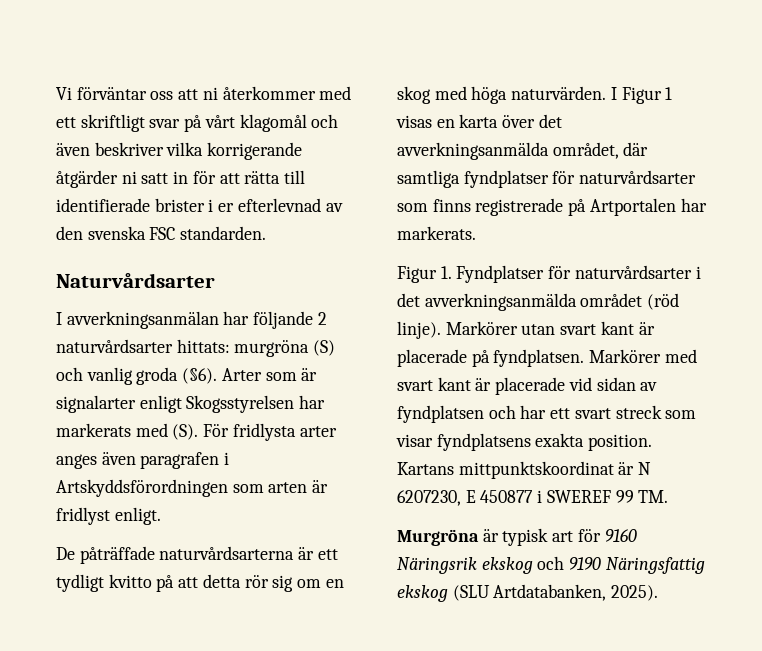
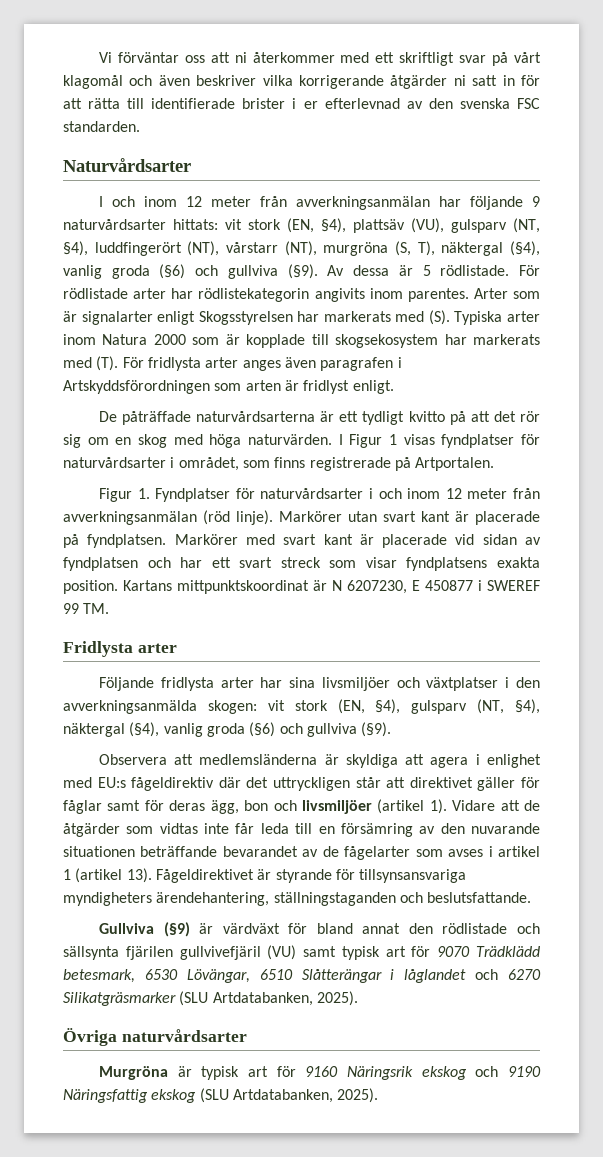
(62, 318) none -> [111,196,287,207] och inom 12 meter från
[317,312,327,325] 2 -> [532,196,540,207] 9
[234,340,336,357] [56,367,218,385] murgröna (S) och vanlig groda (§6). -> [225,218,540,233] [63,241,540,256] [63,264,541,279] [63,288,469,302] vit stork (EN, §4), plattsäv (VU), gulsparv (NT, §4), luddfingerört (NT), vårstarr (NT), murgröna (S, T), näktergal (§4), vanlig groda (§6) och gullviva (§9). Av dessa är 5 rödlistade. För rödlistade arter har rödlistekategorin angivits inom parentes.
(199, 432) none -> [454,311,540,325] [63,334,541,348] [63,356,119,371] Typiska arter inom Natura 2000 som är kopplade till skogsekosystem har markerats med (T).
[202,574,241,588] detta -> [493,411,516,422] det
[436,114,562,128] [397,142,649,160] [397,170,460,188] en karta över det avverkningsanmälda området, där samtliga -> (435, 439) none
(697, 177) none -> [170,457,239,471] i området,
[589,198,707,216] [397,226,476,240] Artportalen har markerats. -> [415,457,495,471] Artportalen.
[397,293,643,311] det avverkningsanmälda området -> [378,488,540,499] [63,511,197,525] och inom 12 meter från avverkningsanmälan
(669, 496) none -> [63,641,177,657] [98,677,541,691] [63,699,540,714] [63,722,392,737] [98,754,541,768] [63,777,541,791] [63,799,540,814] [63,823,541,837] [63,846,541,860] [63,868,467,883] [63,892,532,906] [98,922,540,937] [63,945,540,960] [63,969,541,983] [63,991,358,1006] [63,1028,247,1046] // Fridlysta arter // Följande fridlysta arter har sina livsmiljöer och växtplatser i den avverkningsanmälda skogen: vit stork (EN, §4), gulsparv (NT, §4), näktergal (§4), vanlig groda (§6) och gullviva (§9). // Observera att medlemsländerna är skyldiga att agera i enlighet med EU:s fågeldirektiv där det uttryckligen står att direktivet gäller för fåglar samt för deras ägg, bon och livsmiljöer (artikel 1). Vidare att de åtgärder som vidtas inte får leda till en försämring av den nuvarande situationen beträffande bevarandet av de fågelarter som avses i artikel 1 (artikel 13). Fågeldirektivet är styrande för tillsynsansvariga myndigheters ärendehantering, ställningstaganden och beslutsfattande. // Gullviva (§9) är värdväxt för bland annat den rödlistade och sällsynta fjärilen gullvivefjäril (VU) samt typisk art för 9070 Trädklädd betesmark, 6530 Lövängar, 6510 Slåtterängar i låglandet och 6270 Silikatgräsmarker (SLU Artdatabanken, 2025). // Övriga naturvårdsarter

